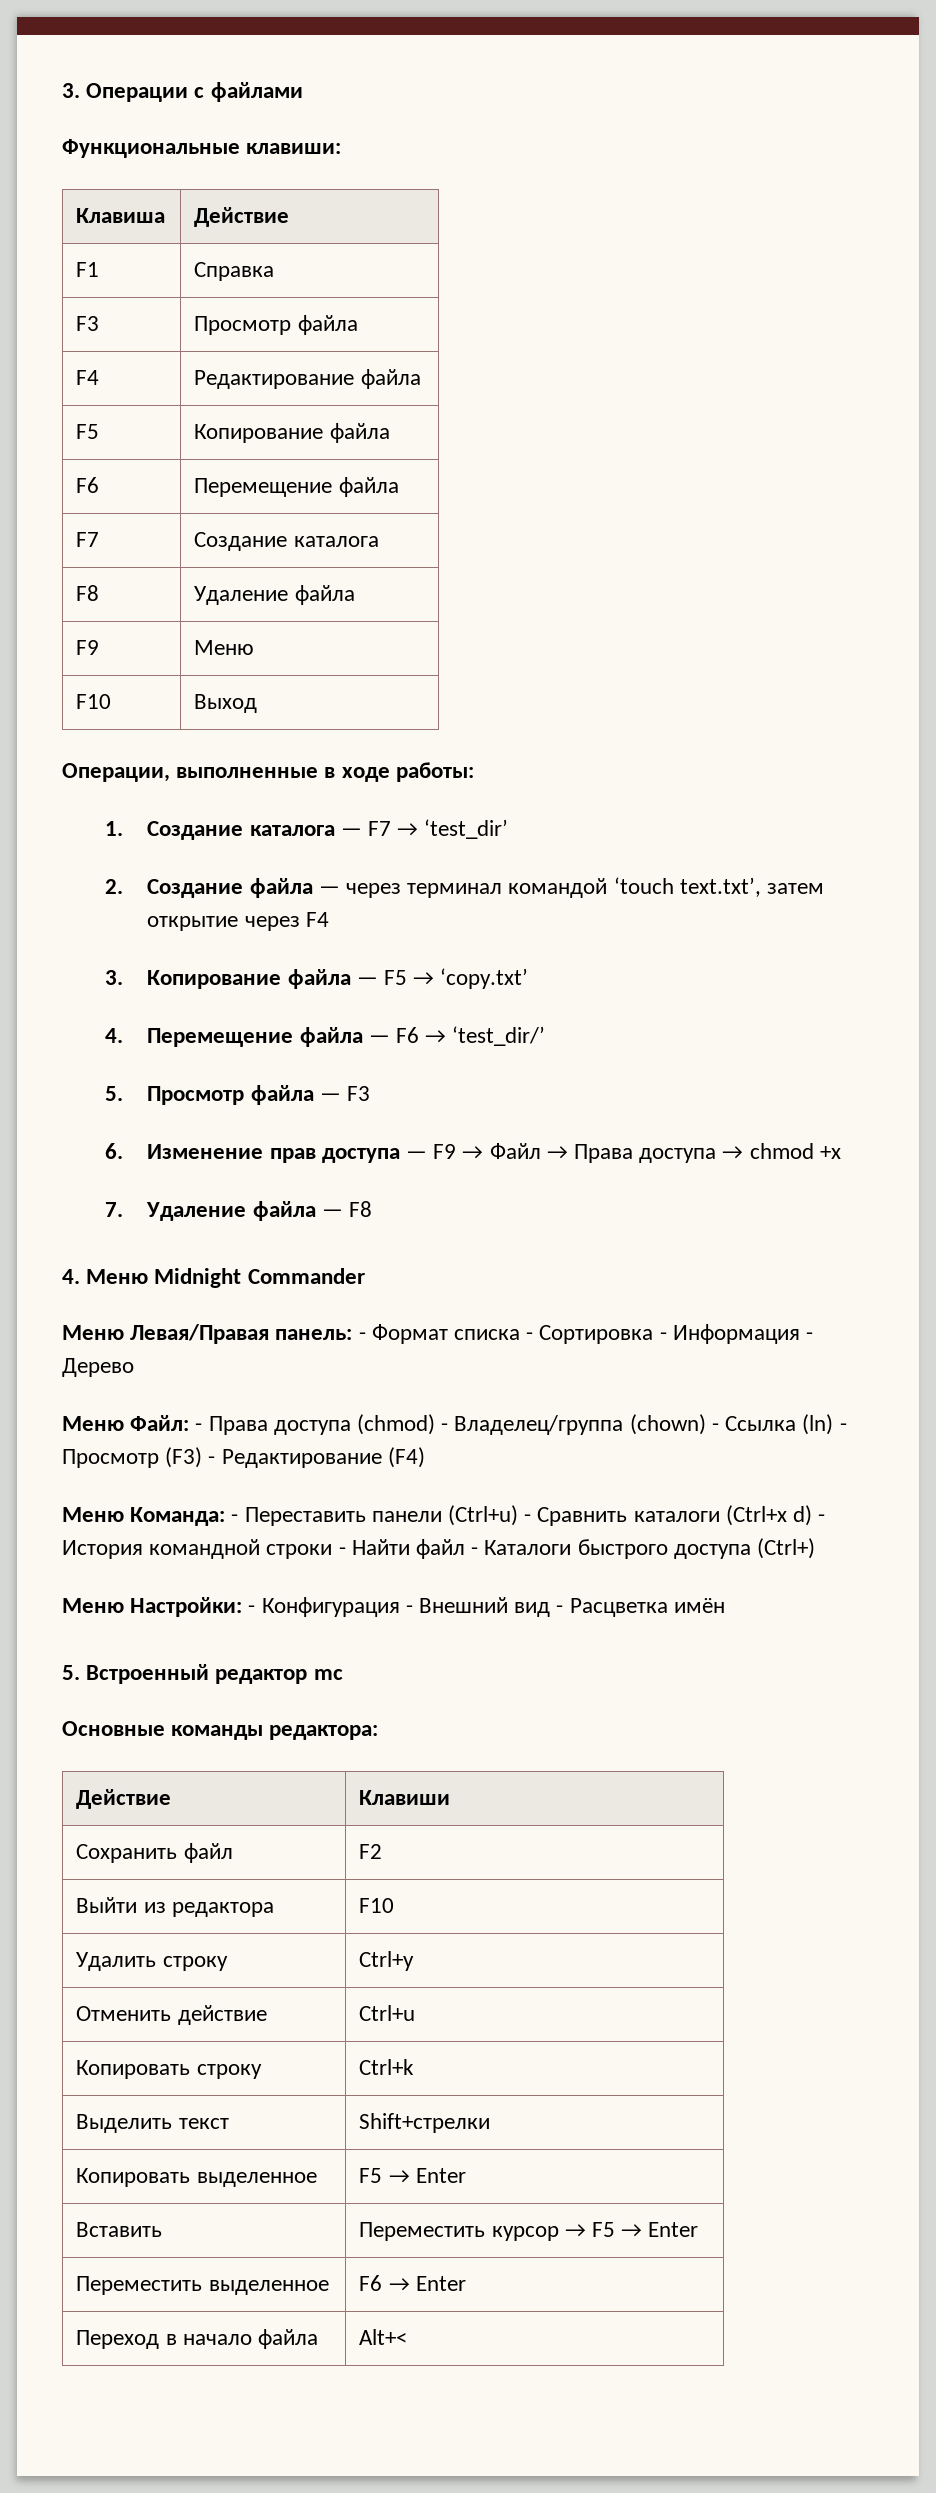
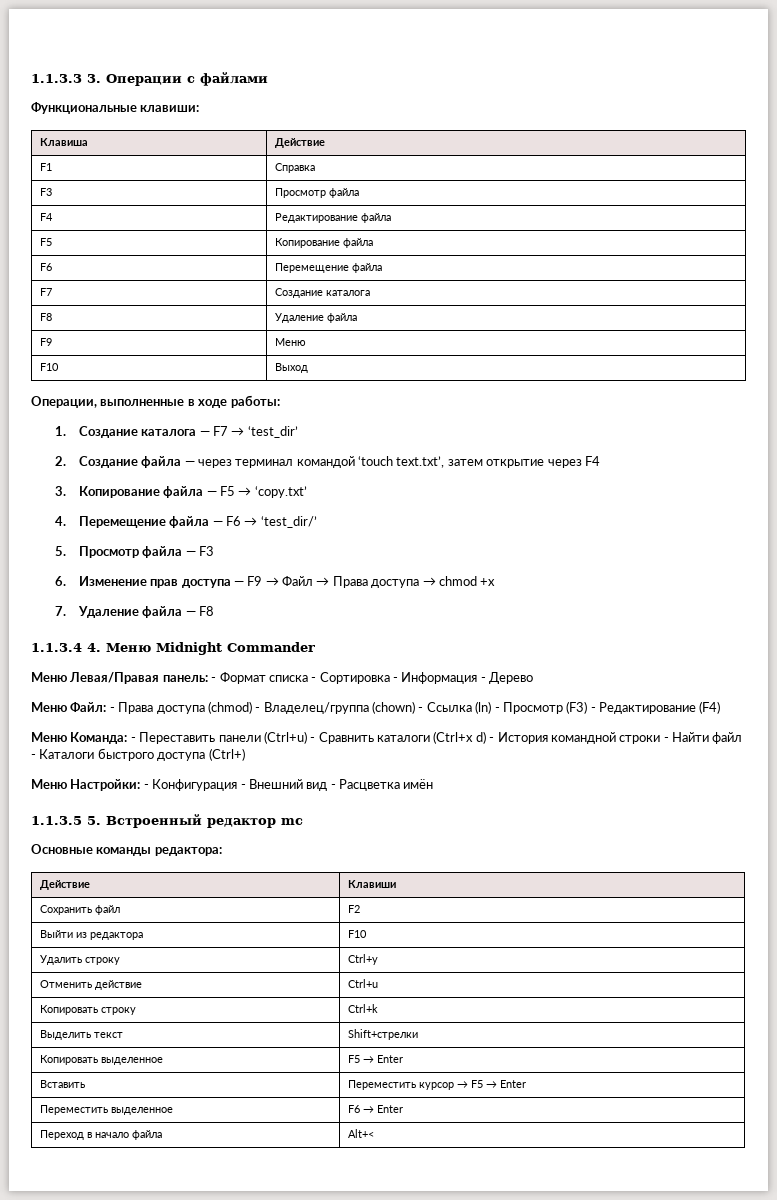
(62, 90) none -> [31,74,82,83] 1.1.3.3
(372, 1209) none -> [31,643,82,652] 1.1.3.4
(725, 1605) none -> [31,816,82,825] 1.1.3.5

